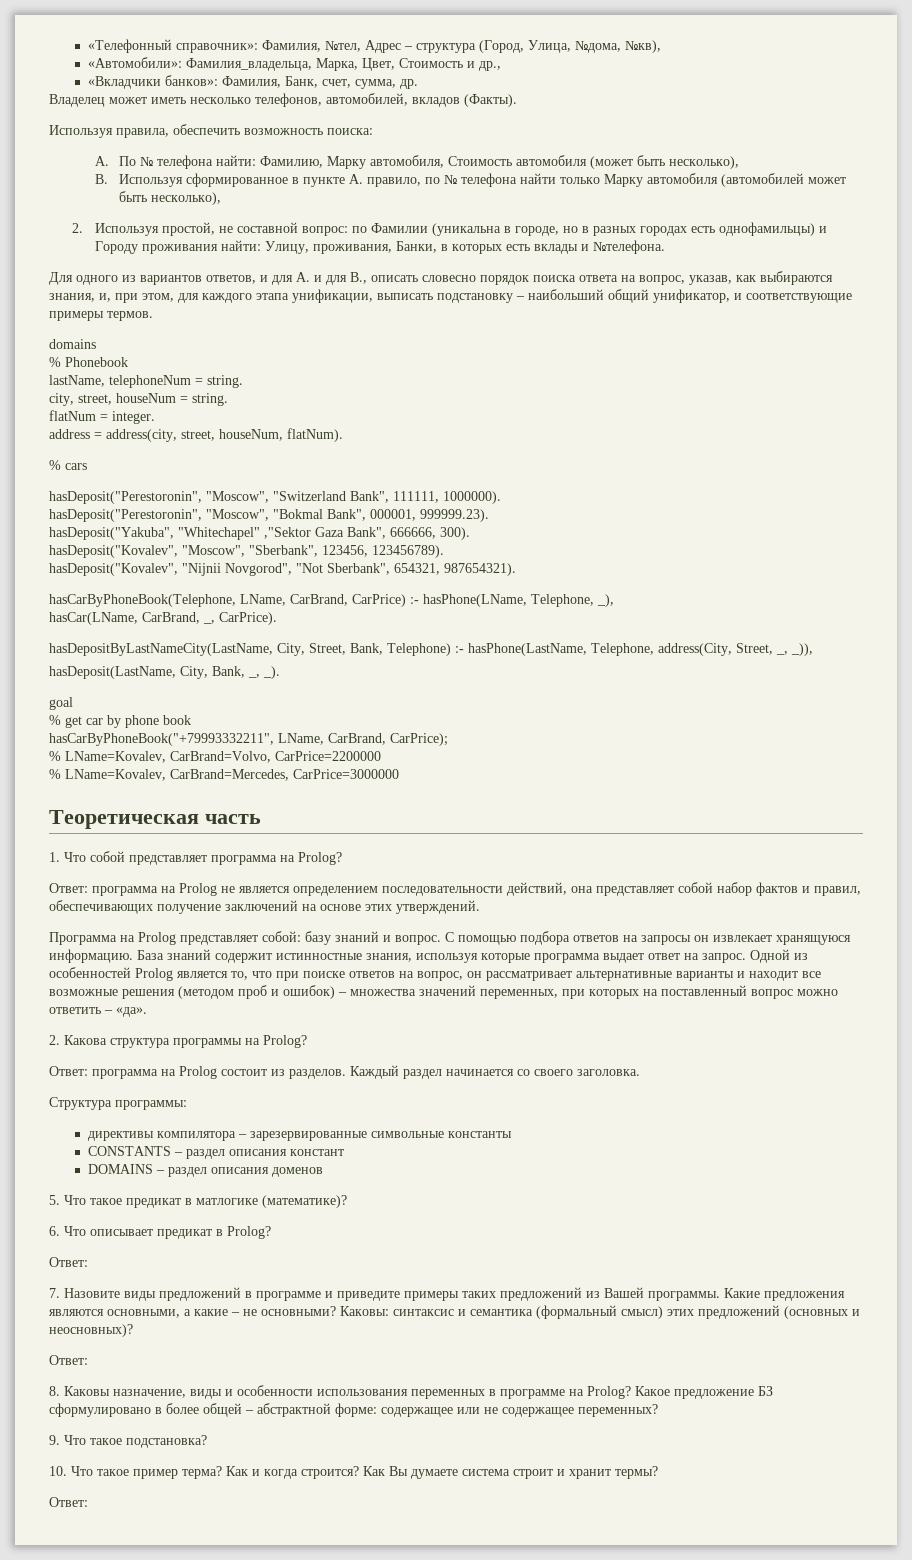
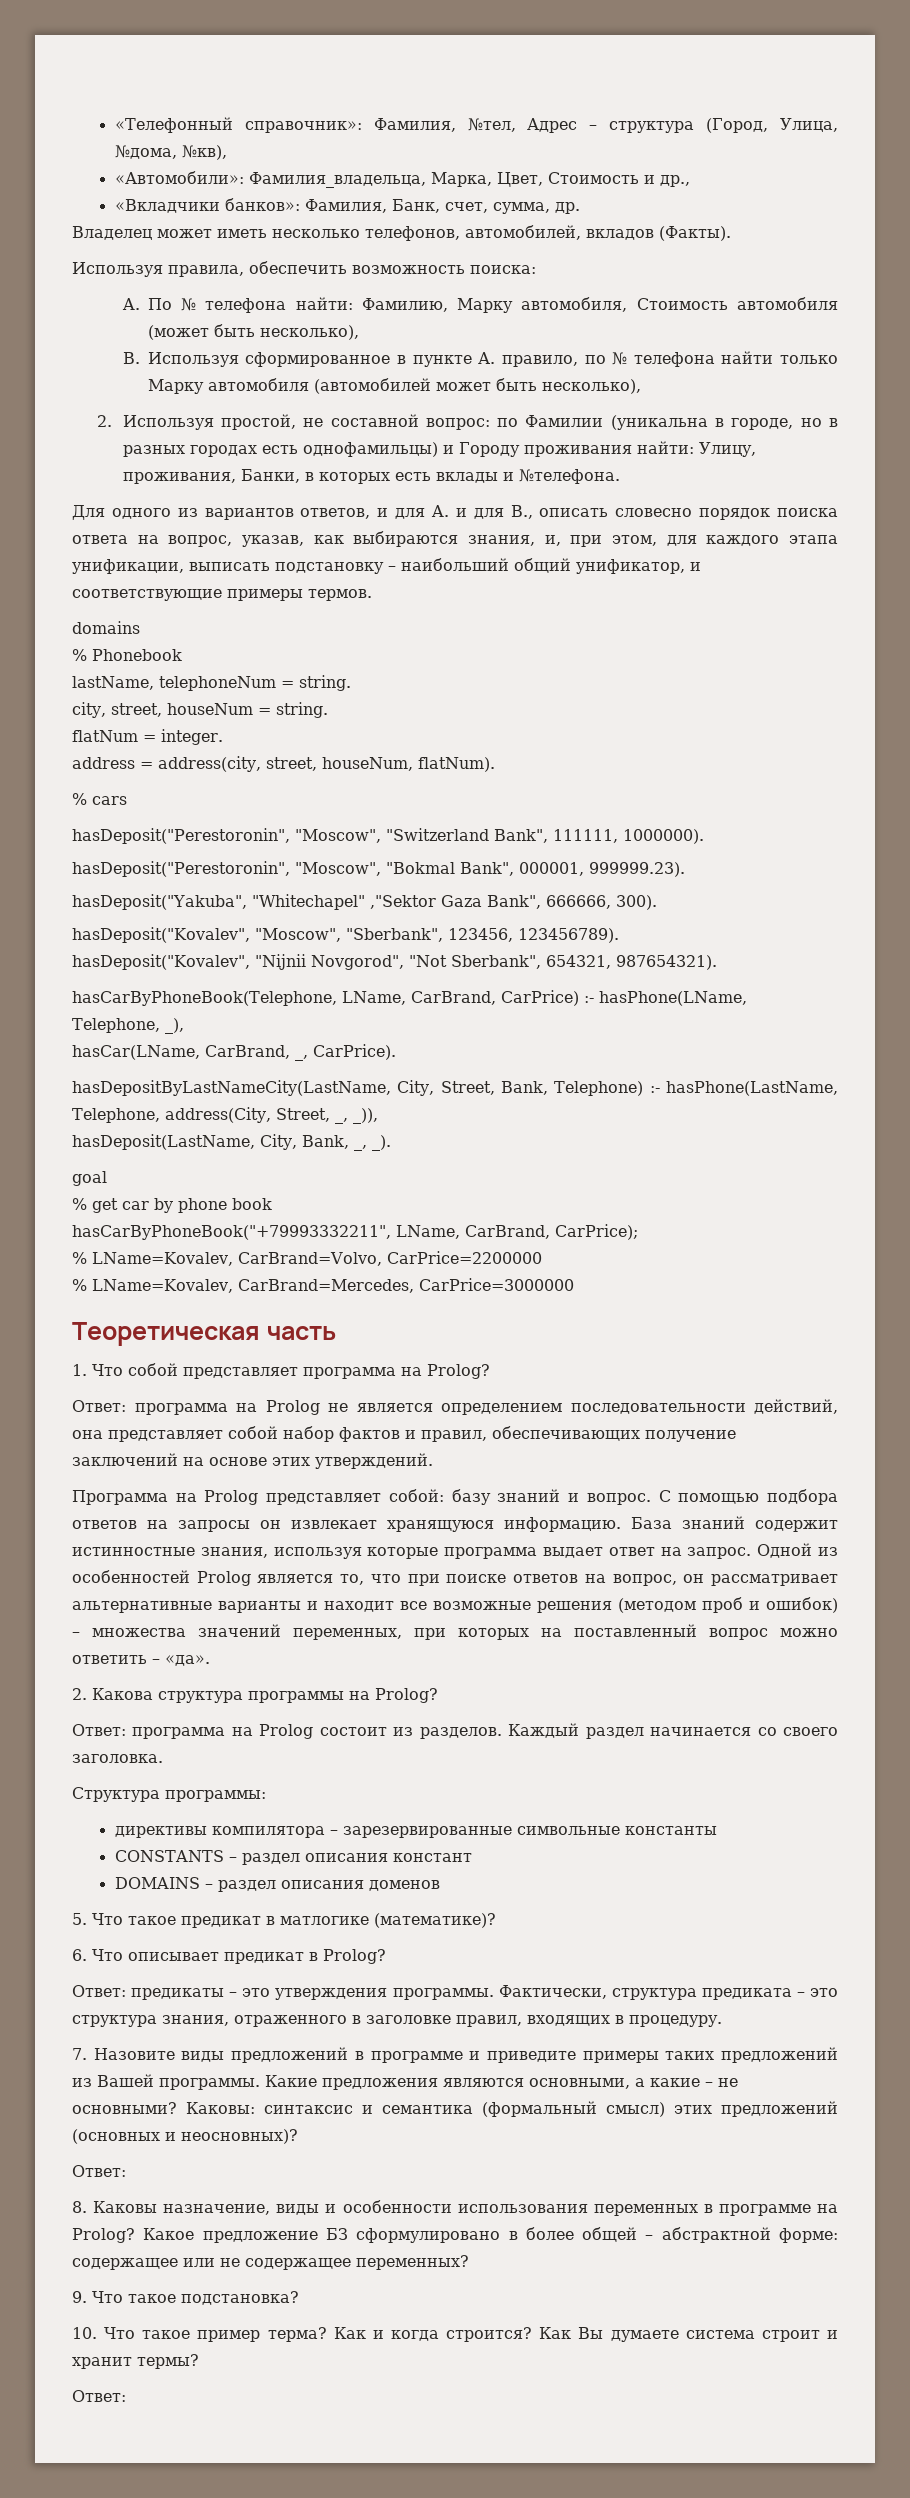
(88, 1262) none -> [131,1985,839,2000] [72,2015,722,2027] предикаты – это утверждения программы. Фактически, структура предиката – это структура знания, отраженного в заголовке правил, входящих в процедуру.

